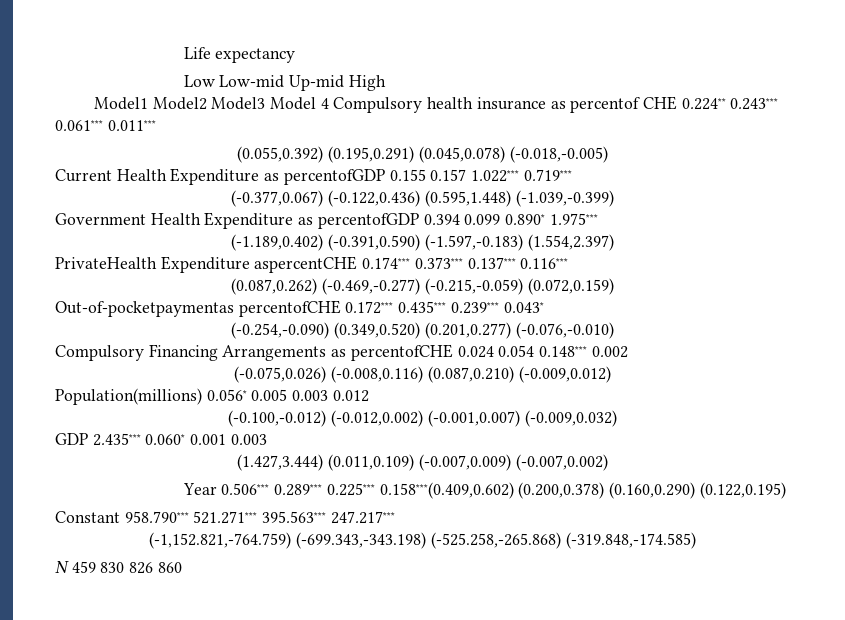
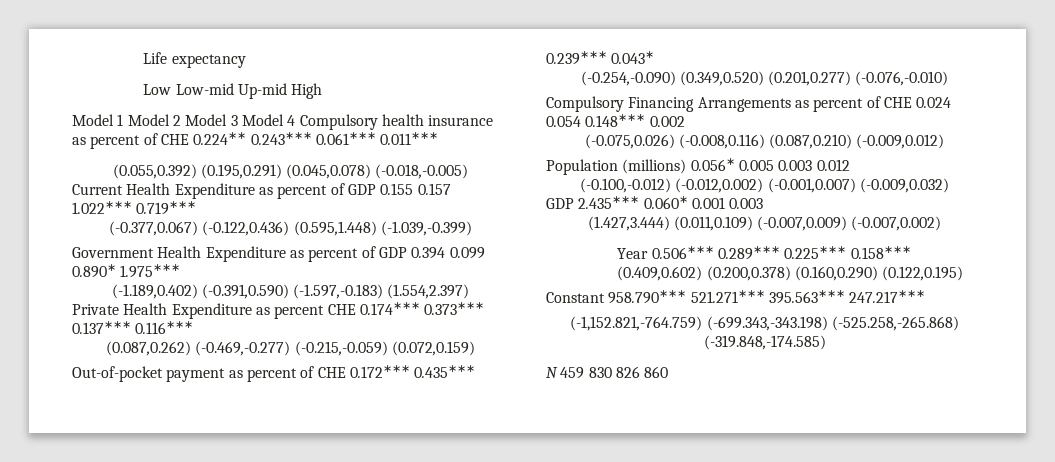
[93,97,266,110] Model1 Model2 Model3 -> [72,114,238,126] Model 1 Model 2 Model 3
[570,97,641,113] percentof -> [90,133,158,149] percent of
[283,169,385,185] percentofGDP -> [277,183,376,199] percent of GDP
[317,213,419,229] percentofGDP -> [308,246,407,262] percent of GDP
[55,256,358,273] PrivateHealth Expenditure aspercentCHE -> [72,303,356,319] Private Health Expenditure as percent CHE
[55,300,341,317] Out-of-pocketpaymentas percentofCHE -> [72,366,346,382] Out-of-pocket payment as percent of CHE
[350,344,453,361] percentofCHE -> [813,96,912,112] percent of CHE
[55,388,202,405] Population(millions) -> [546,159,687,175] Population (millions)
[379,482,514,499] 0.158∗∗∗(0.409,0.602) -> [850,246,911,259] [617,266,703,281] 0.158∗∗∗ (0.409,0.602)

